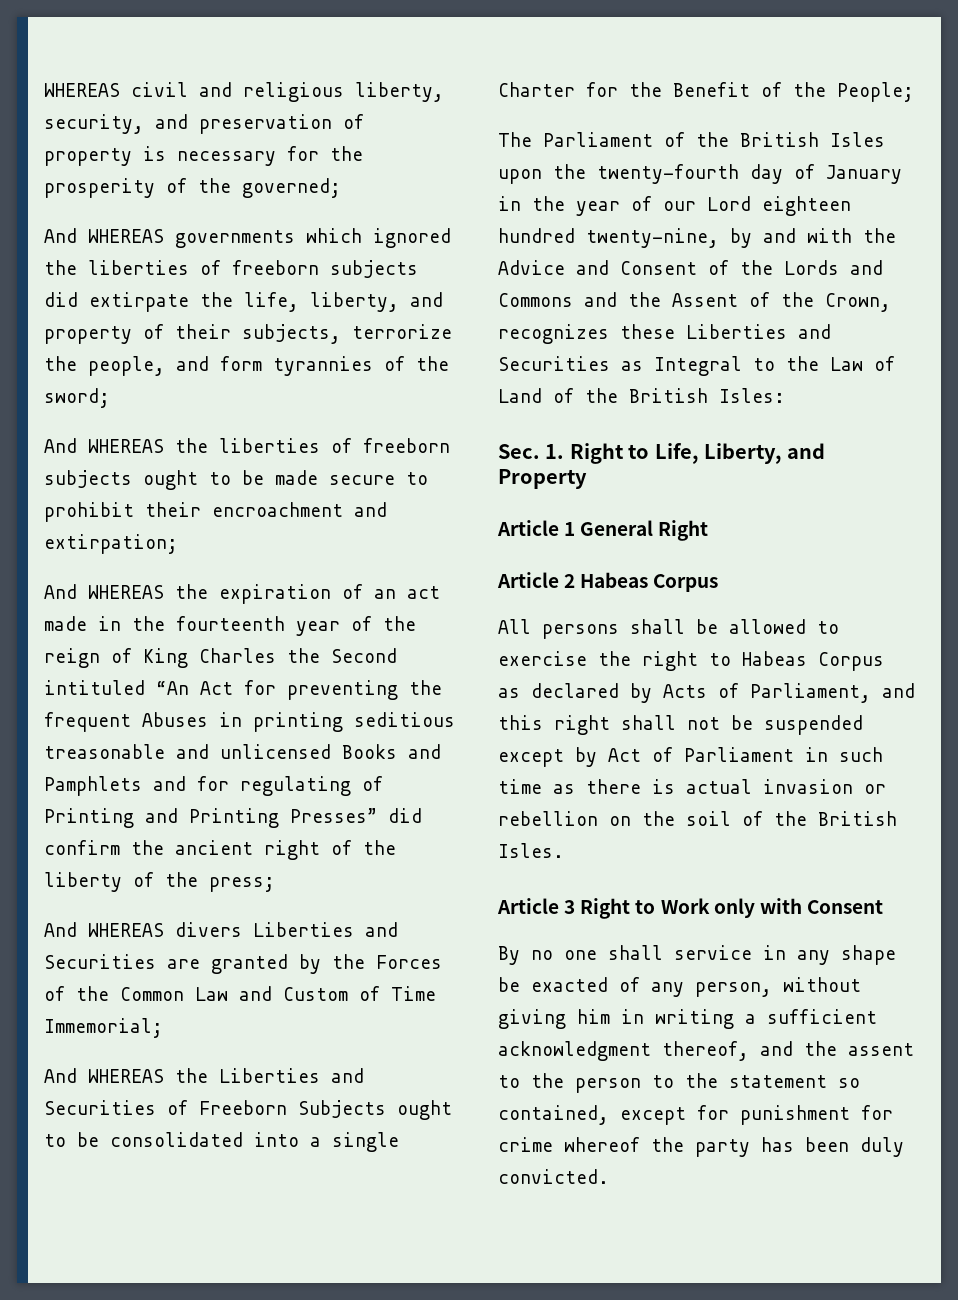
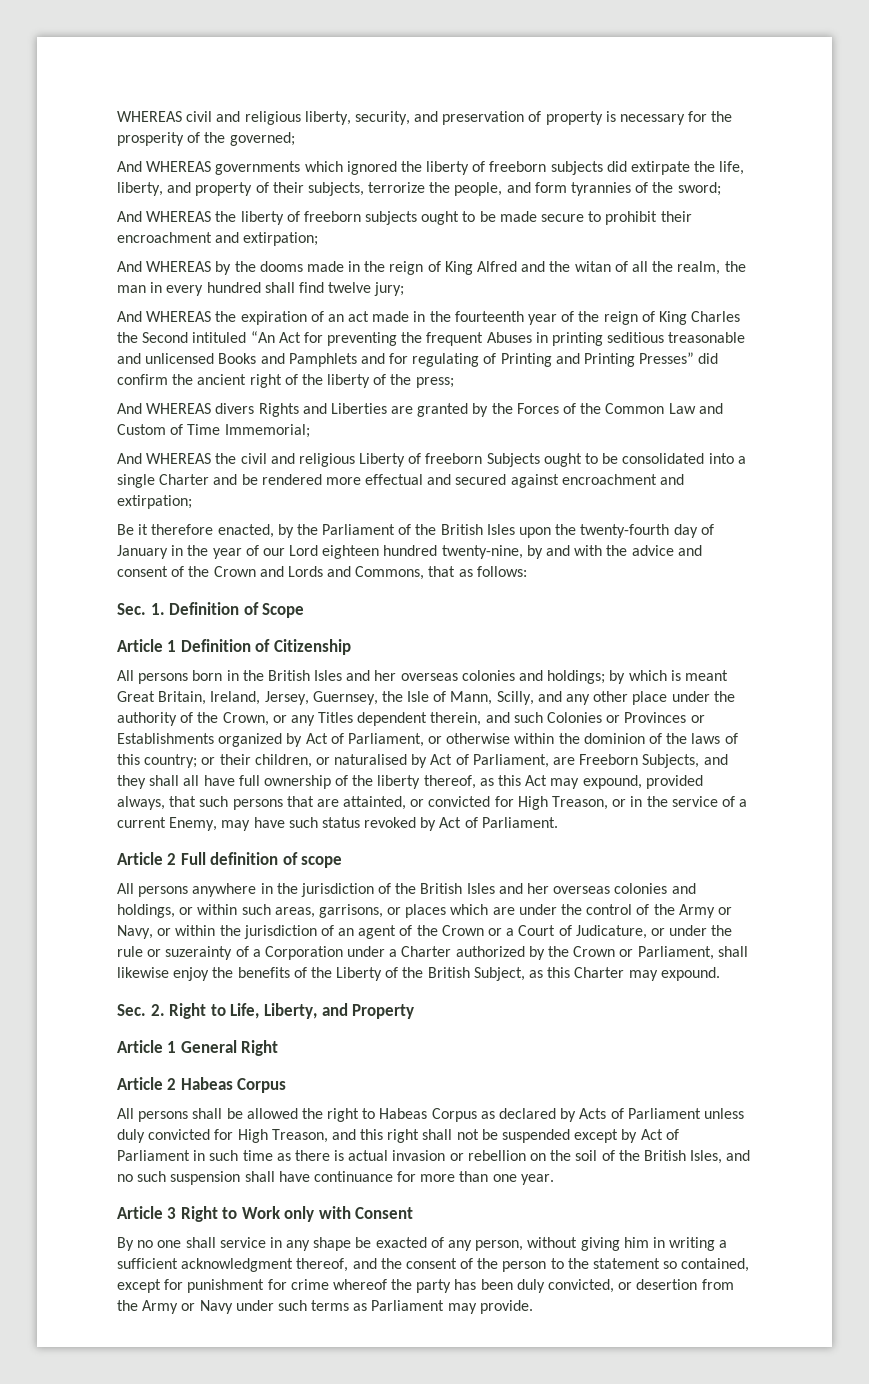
[88,260,189,275] liberties -> [426,161,470,175] liberty
[219,438,320,453] liberties -> [240,211,284,225] liberty
(178, 544) none -> [117,261,746,275] [117,282,405,296] // And WHEREAS by the dooms made in the reign of King Alfred and the witan of all the realm, the man in every hundred shall find twelve jury;
[253,922,398,937] [44,954,156,969] Liberties and Securities -> [258,403,387,417] Rights and Liberties
[219,1068,364,1083] [44,1100,287,1115] Liberties and Securities of Freeborn -> [240,453,483,467] civil and religious Liberty of freeborn
[586,82,914,102] [498,132,532,147] for the Benefit of the People; // The -> [213,474,685,488] [117,495,192,509] [117,524,318,538] and be rendered more effectual and secured against encroachment and extirpation; // Be it therefore enacted, by the
[498,260,883,275] [498,292,891,312] [498,324,831,344] [498,356,895,376] [498,388,785,403] [498,444,565,459] Advice and Consent of the Lords and Commons and the Assent of the Crown, recognizes these Liberties and Securities as Integral to the Law of Land of the British Isles: // Sec. 1. -> [631,545,702,556] [117,566,527,580] [117,602,305,618] [117,639,351,655] [117,670,728,684] [117,691,735,705] [117,712,705,726] [117,733,738,747] [117,754,728,768] [117,775,703,789] [117,796,748,810] [117,817,558,831] [117,852,343,868] [117,883,696,897] [117,904,732,918] [117,925,733,939] [117,946,748,960] [117,967,720,981] [117,1004,165,1016] advice and consent of the Crown and Lords and Commons, that as follows: // Sec. 1. Definition of Scope // Article 1 Definition of Citizenship // All persons born in the British Isles and her overseas colonies and holdings; by which is meant Great Britain, Ireland, Jersey, Guernsey, the Isle of Mann, Scilly, and any other place under the authority of the Crown, or any Titles dependent therein, and such Colonies or Provinces or Establishments organized by Act of Parliament, or otherwise within the dominion of the laws of this country; or their children, or naturalised by Act of Parliament, are Freeborn Subjects, and they shall all have full ownership of the liberty thereof, as this Act may expound, provided always, that such persons that are attainted, or convicted for High Treason, or in the service of a current Enemy, may have such status revoked by Act of Parliament. // Article 2 Full definition of scope // All persons anywhere in the jurisdiction of the British Isles and her overseas colonies and holdings, or within such areas, garrisons, or places which are under the control of the Army or Navy, or within the jurisdiction of an agent of the Crown or a Court of Judicature, or under the rule or suzerainty of a Corporation under a Charter authorized by the Crown or Parliament, shall likewise enjoy the benefits of the Liberty of the British Subject, as this Charter may expound. // Sec. 2.
[817,621,839,634] [498,651,587,666] to exercise -> (298, 1113) none
[750,683,871,703] Parliament, -> [627,1108,744,1119] [117,1129,328,1143] Parliament unless duly convicted for High Treason,
[498,843,564,858] Isles. -> [690,1150,751,1164] [117,1171,554,1185] Isles, and no such suspension shall have continuance for more than one year.
[848,1043,914,1056] [498,1075,520,1088] assent to -> [405,1258,474,1269] consent of
[498,1169,609,1184] convicted. -> [548,1279,734,1293] [117,1300,533,1314] convicted, or desertion from the Army or Navy under such terms as Parliament may provide.

